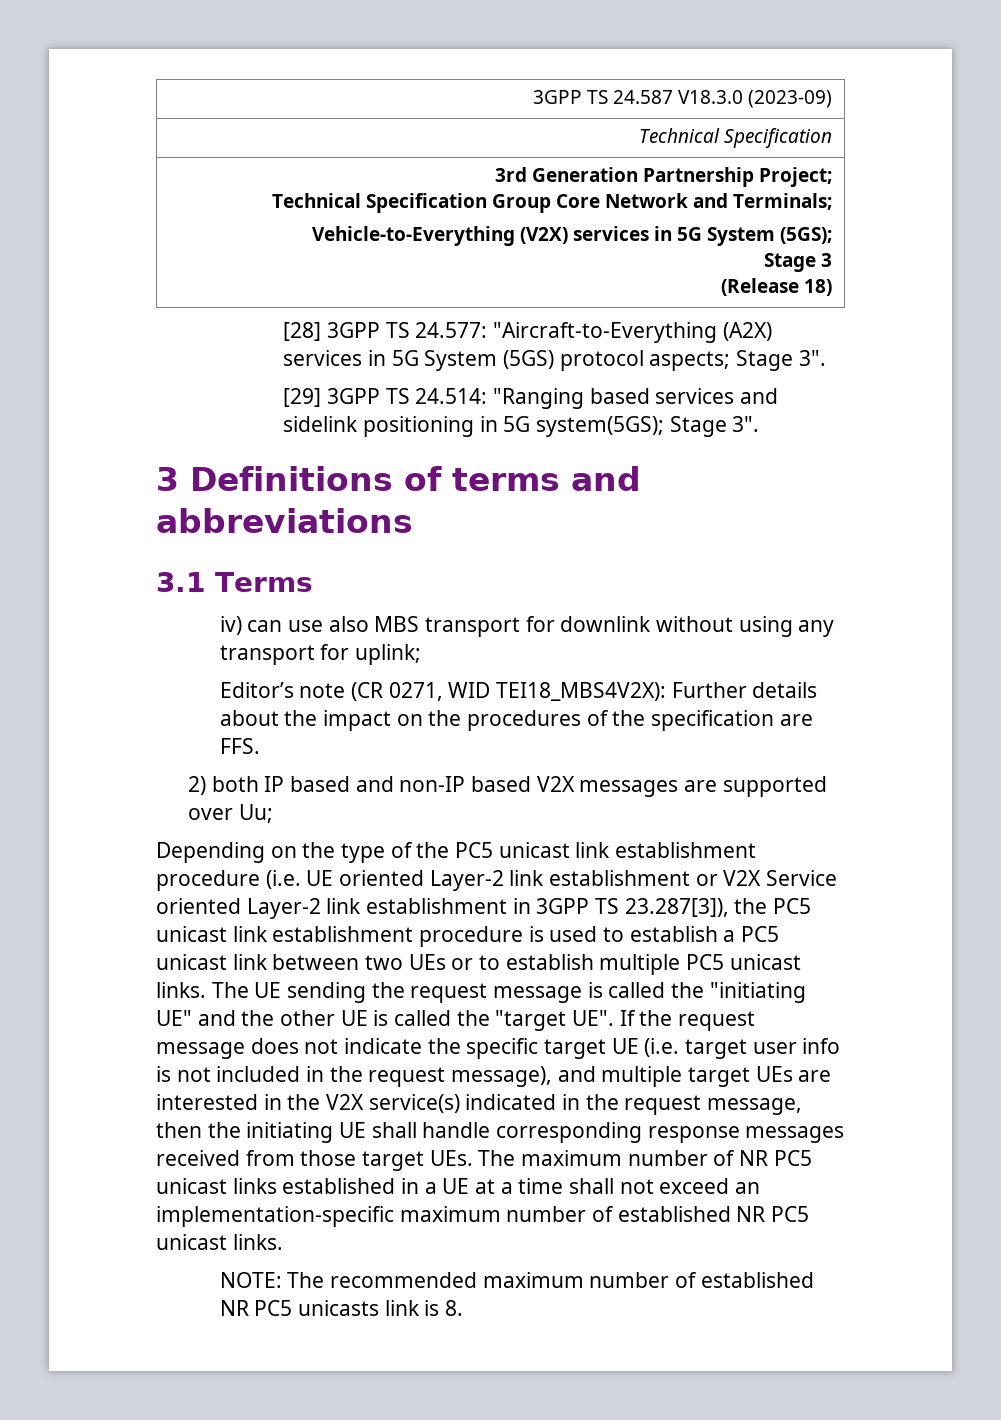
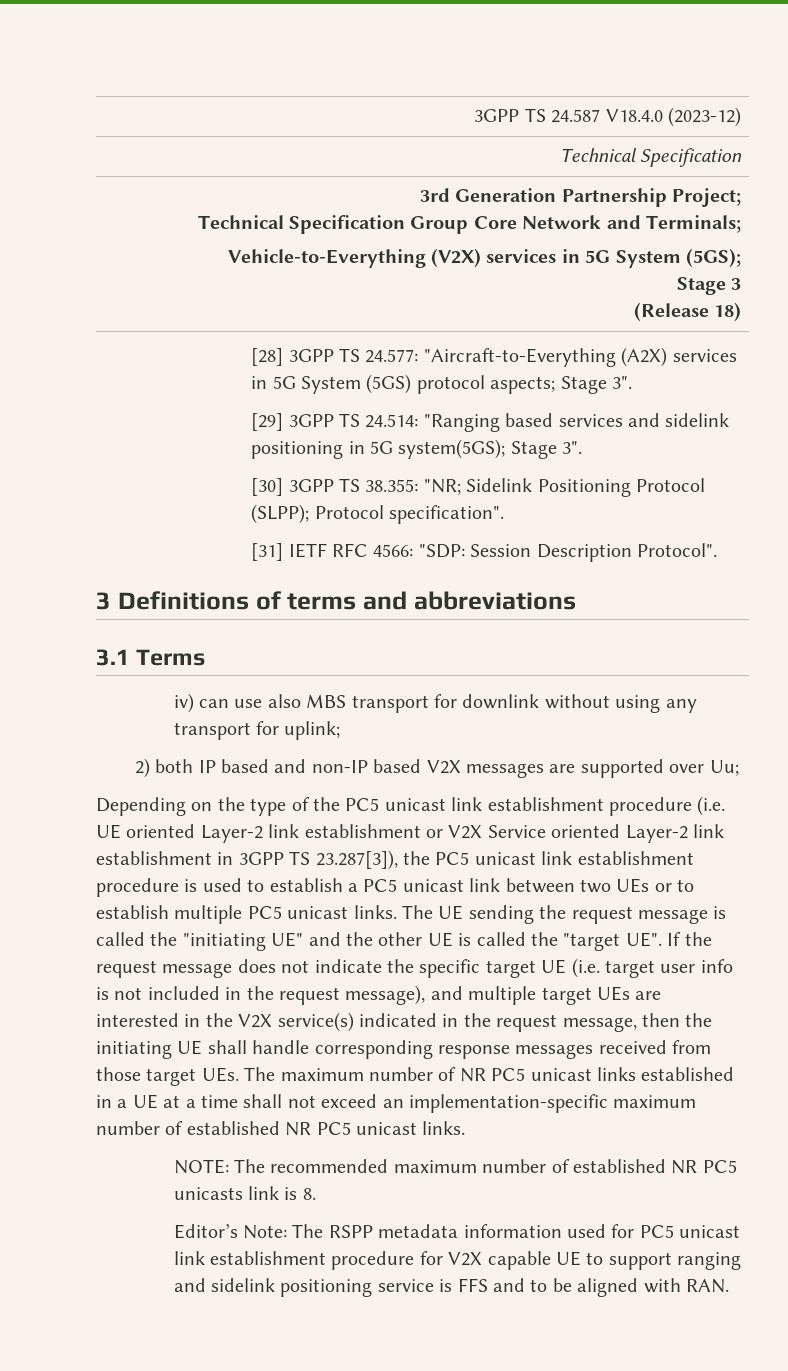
[678,90,833,108] V18.3.0 (2023-09) -> [605,107,741,127] V18.4.0 (2023-12)
(760, 424) none -> [251,478,706,497] [251,504,505,524] [251,543,718,562] // [30] 3GPP TS 38.355: "NR; Sidelink Positioning Protocol (SLPP); Protocol specification". // [31] IETF RFC 4566: "SDP: Session Description Protocol".
[219,682,818,701] [219,710,813,731] [219,738,260,754] // Editor’s note (CR 0271, WID TEI18_MBS4V2X): Further details about the impact on the procedures of the specification are FFS. -> (341, 730) none
(464, 1308) none -> [173,1223,741,1239] [173,1251,742,1270] [173,1278,730,1297] // Editor’s Note: The RSPP metadata information used for PC5 unicast link establishment procedure for V2X capable UE to support ranging and sidelink positioning service is FFS and to be aligned with RAN.

